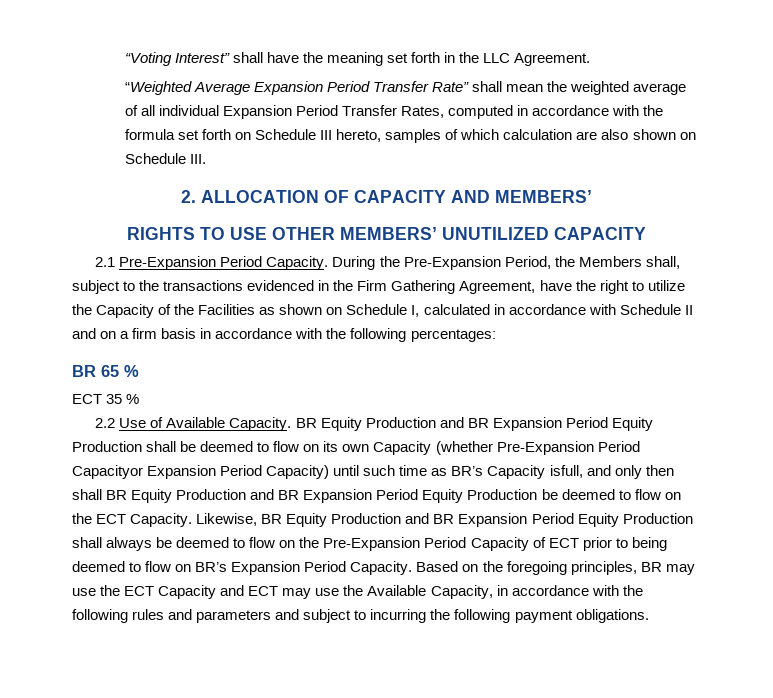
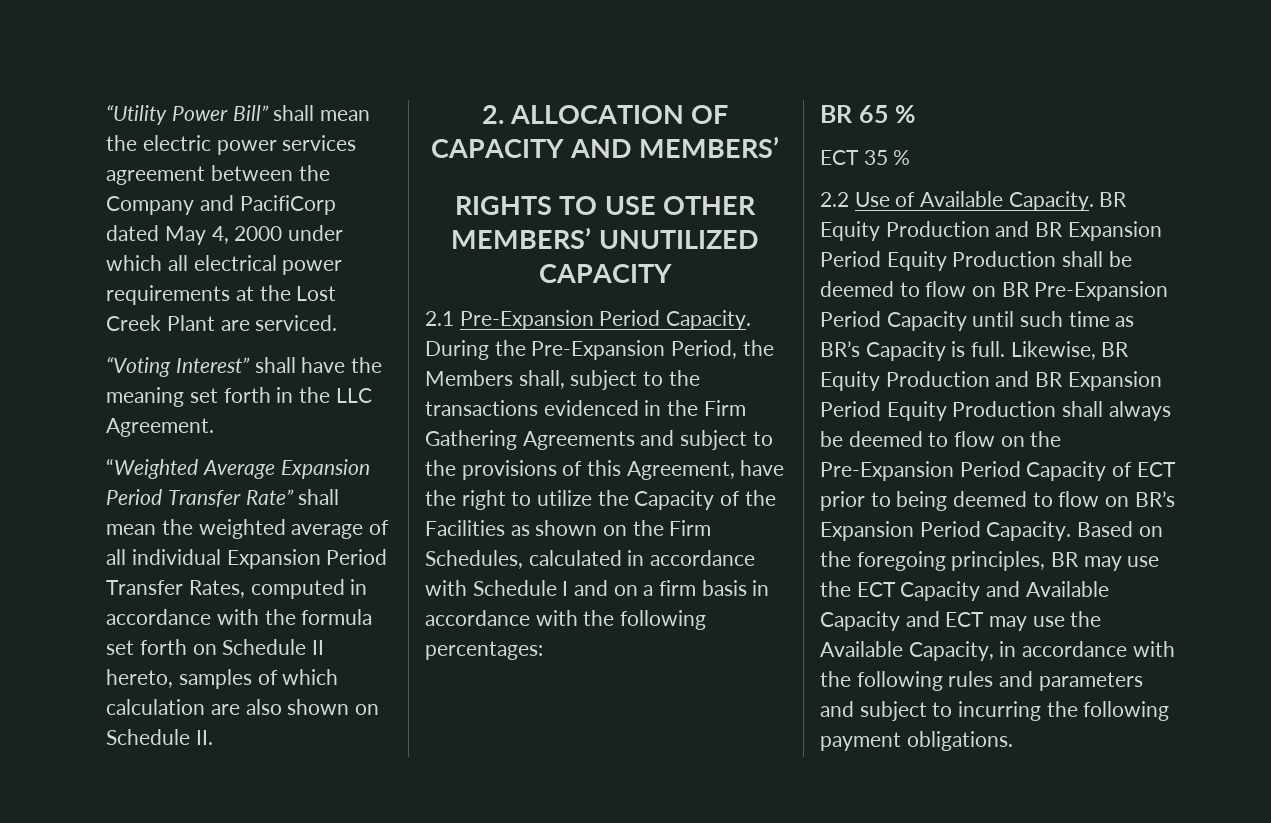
(124, 59) none -> [106,104,371,125] [106,135,357,155] [106,165,330,185] [106,195,336,215] [106,225,344,245] [106,255,343,275] [106,285,337,305] [106,315,338,331] “Utility Power Bill” shall mean the electric power services agreement between the Company and PacifiCorp dated May 4, 2000 under which all electrical power requirements at the Lost Creek Plant are serviced. //
[320,130,333,140] III -> [312,640,325,655] II
[189,154,206,164] III. -> [196,730,214,745] II.
(456, 287) none -> [522,430,773,450] [425,460,622,480] Agreements and subject to the provisions of this
[346,304,420,317] Schedule I, -> [632,520,712,536] [425,550,523,569] the Firm Schedules,
[684,305,693,315] II -> [562,581,569,596] I
[323,441,640,455] [72,465,330,479] its own Capacity (whether Pre-Expansion Period Capacityor Expansion Period Capacity) -> [1001,281,1169,301] [820,311,967,331] BR Pre-Expansion Period Capacity
[549,465,674,479] [72,489,681,503] [72,513,193,527] isfull, and only then shall BR Equity Production and BR Expansion Period Equity Production be deemed to flow on the ECT Capacity. -> [951,341,1006,357] is full.
(245, 590) none -> [1025,581,1109,597] [820,611,940,631] Available Capacity and

